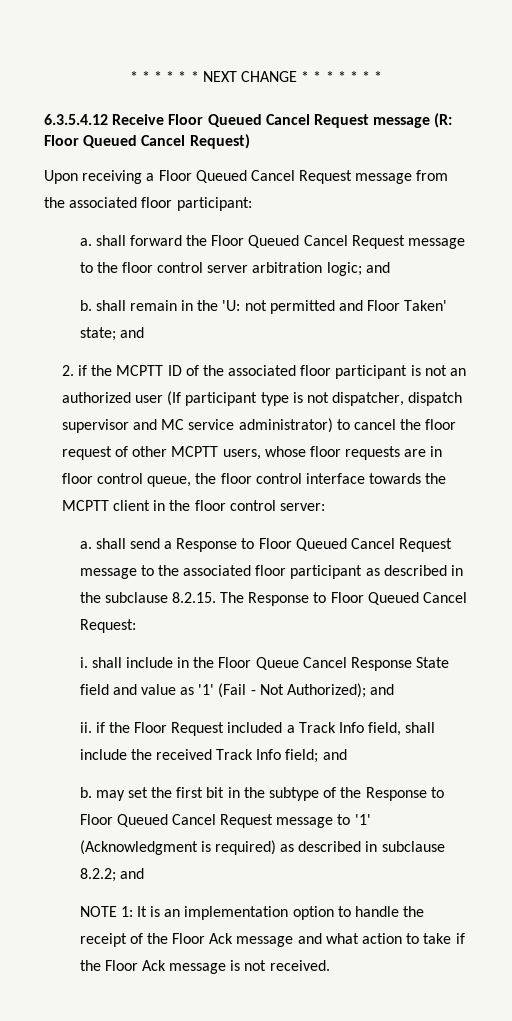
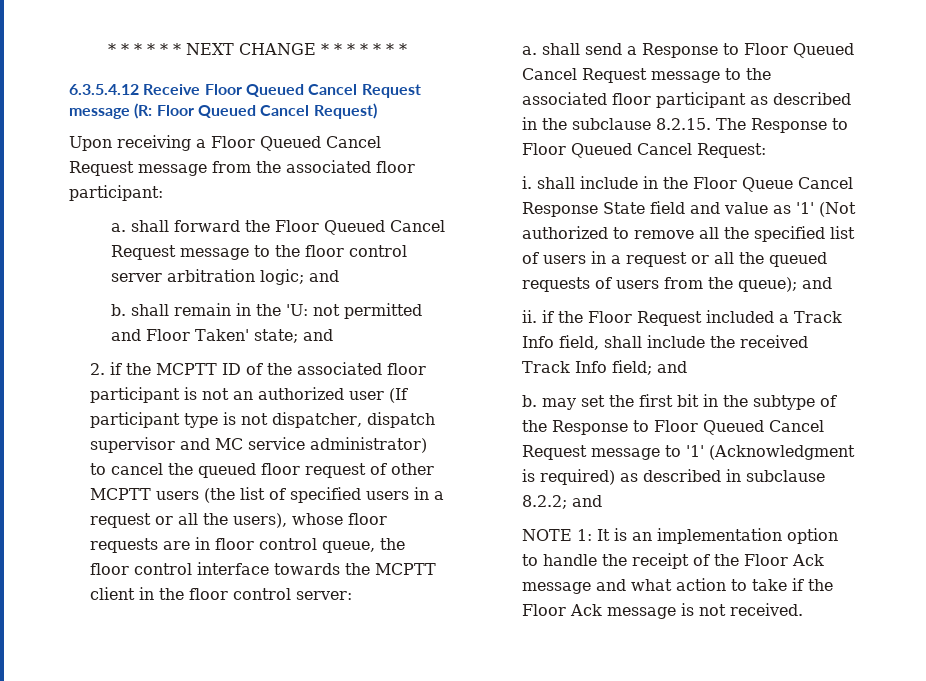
(422, 424) none -> [197,463,256,478] queued
[222,449,261,460] users, -> [155,487,444,503] [89,513,287,528] users (the list of specified users in a request or all the users),
[218,683,367,698] (Fail - Not Authorized); -> [818,202,856,217] [521,226,855,242] [521,251,827,267] [521,277,797,292] (Not authorized to remove all the specified list of users in a request or all the queued requests of users from the queue);

